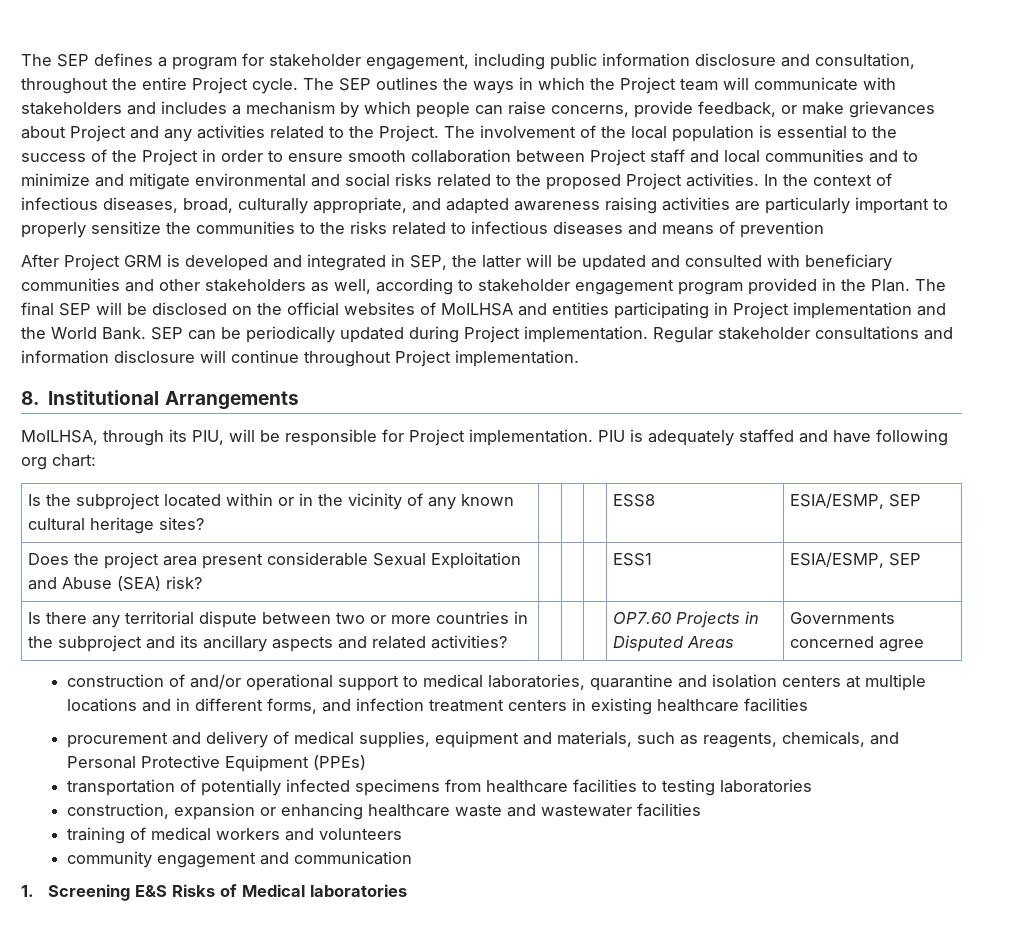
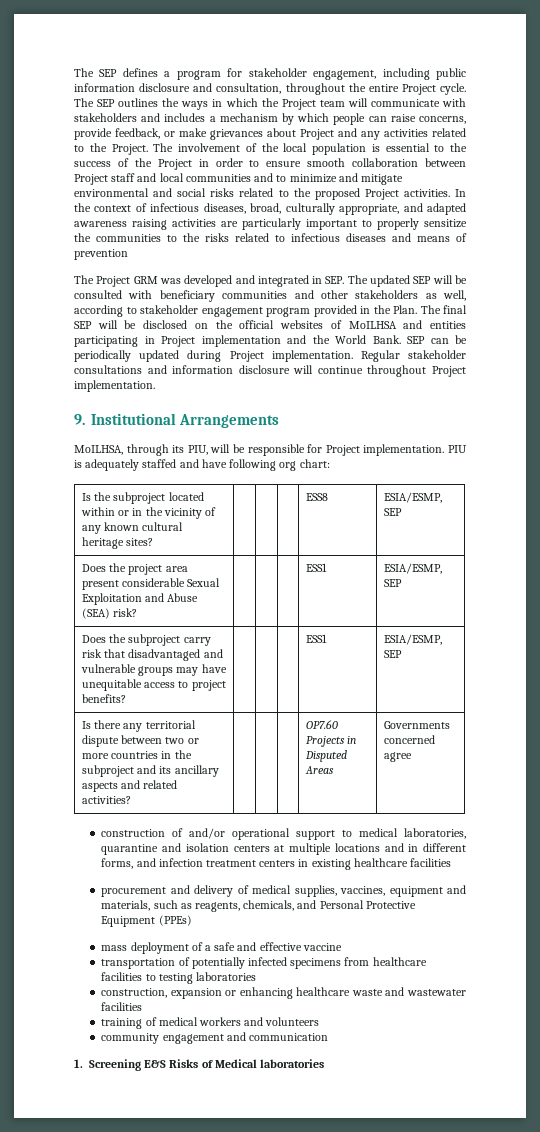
[21,254,59,267] After -> [74,275,94,284] The
[167,254,180,267] is -> [159,278,181,284] was
[410,254,680,271] SEP, the latter will be updated and -> [325,275,468,287] SEP. The updated SEP will be
[21,391,39,405] 8. -> [74,414,85,425] 9.
(922, 559) none -> [81,634,211,646] [81,649,223,661] [80,664,227,676] [81,679,226,691] [81,694,126,703] [305,634,327,643] [383,634,442,645] [383,650,402,658] // Does the subproject carry risk that disadvantaged and vulnerable groups may have unequitable access to project benefits? | | | | ESS1 | ESIA/ESMP, SEP
(430, 739) none -> [340,886,386,896] vaccines,
(366, 762) none -> [101,942,342,954] // mass deployment of a safe and effective vaccine

